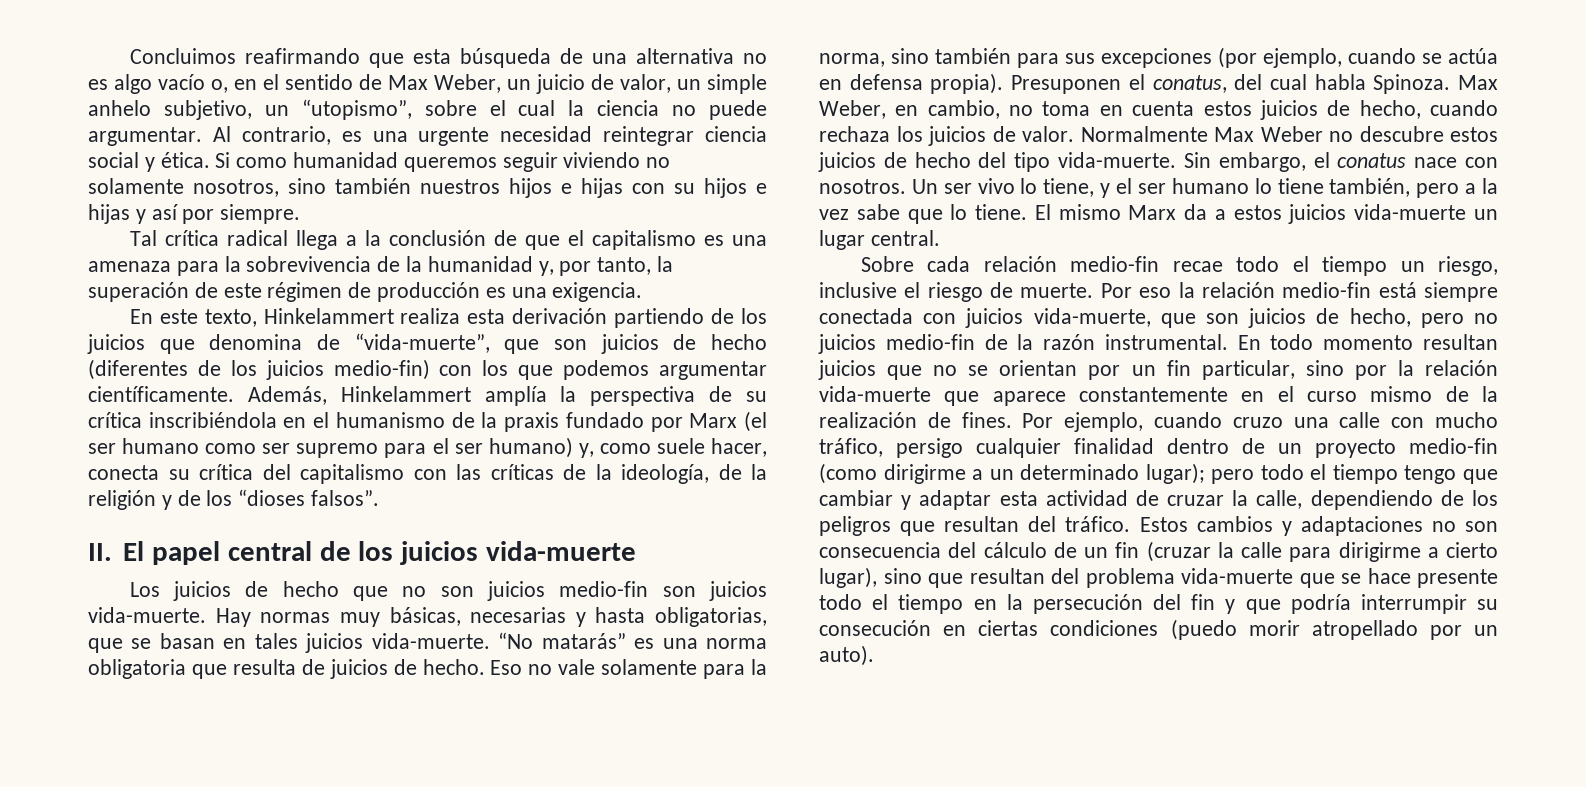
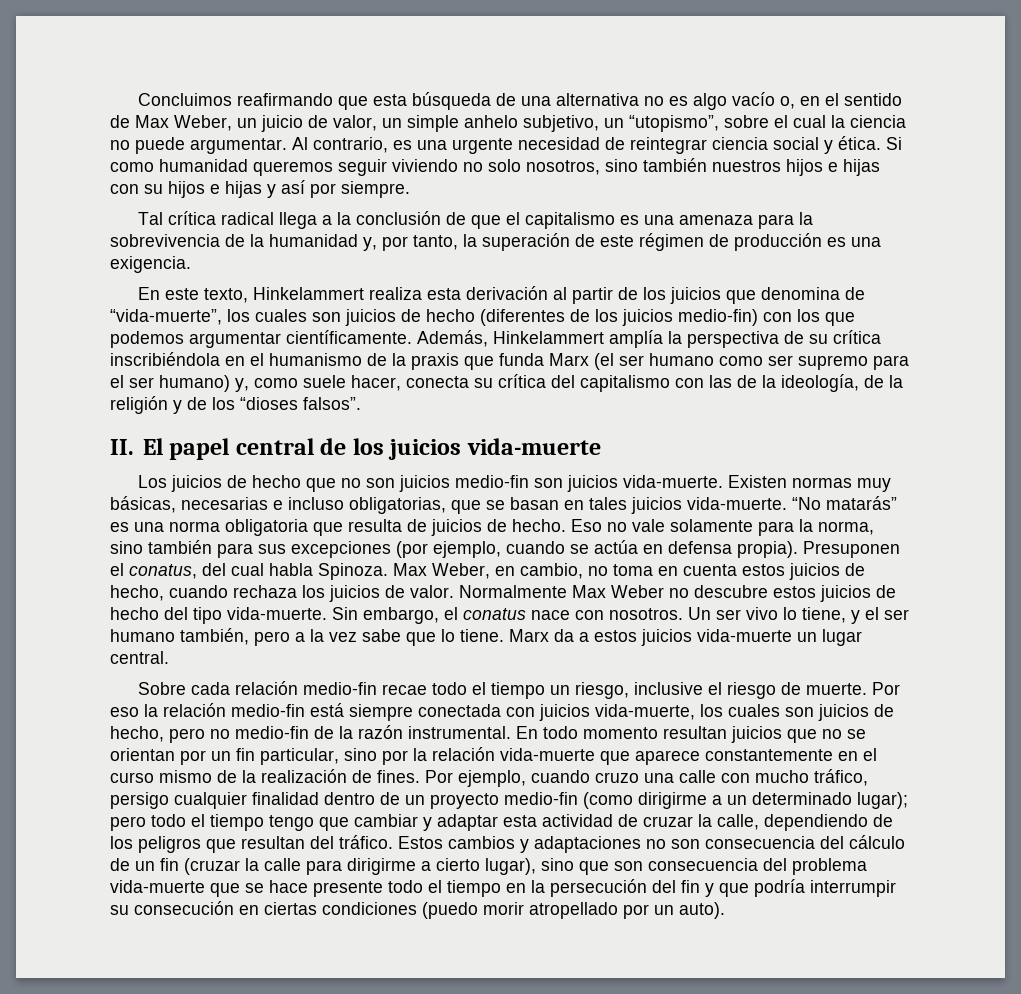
(593, 134) none -> [605,137,625,150] de
[88,178,184,194] solamente -> [488,159,521,172] solo
[614,308,705,328] partiendo -> [553,287,614,304] al partir
[504,339,540,354] que -> [227,309,307,322] los cuales
[565,412,683,432] fundado por -> [464,353,544,370] que funda
[490,464,554,480] críticas -> (732, 381) none
[215,608,251,627] Hay -> [728,475,788,488] Existen
[575,607,646,627] y hasta -> [273,497,344,510] e incluso
[1254,178,1324,194] lo tiene -> (175, 635) none
[1034,204,1121,220] El mismo -> (504, 635) none
[1160,313,1196,328] que -> [700,704,780,717] los cuales
[818,334,876,354] juicios -> (230, 734) none
[969,568,1045,584] resultan -> [614,858,758,871] son consecuencia

